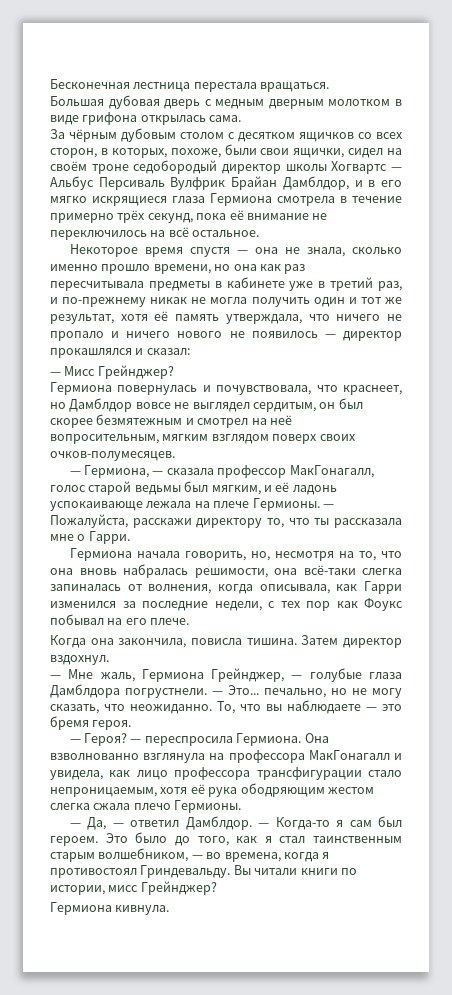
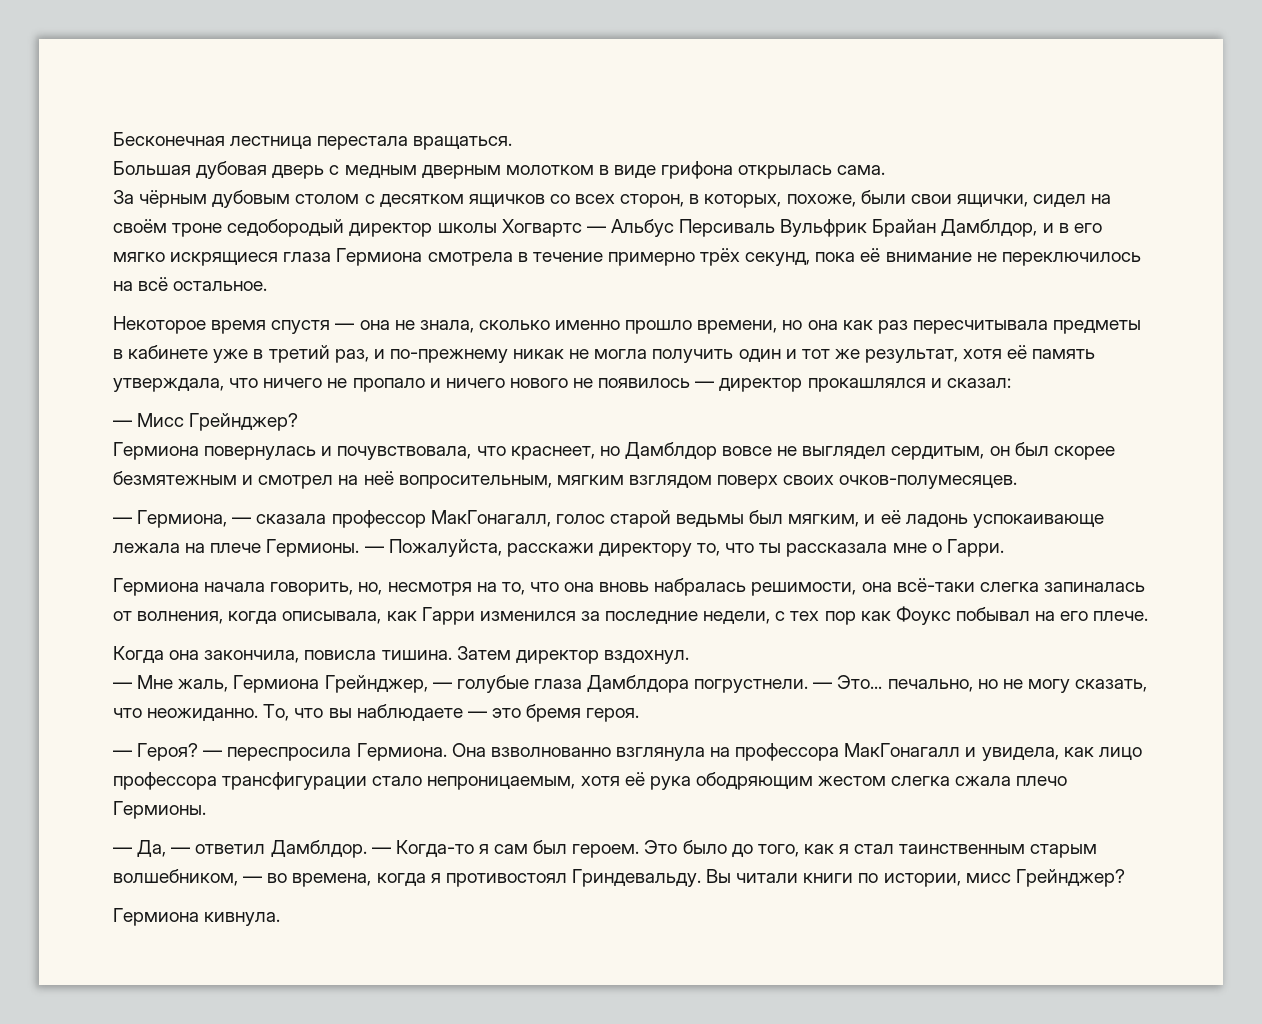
[170,177,226,190] Вулфрик -> [780,219,868,237] Вульфрик

